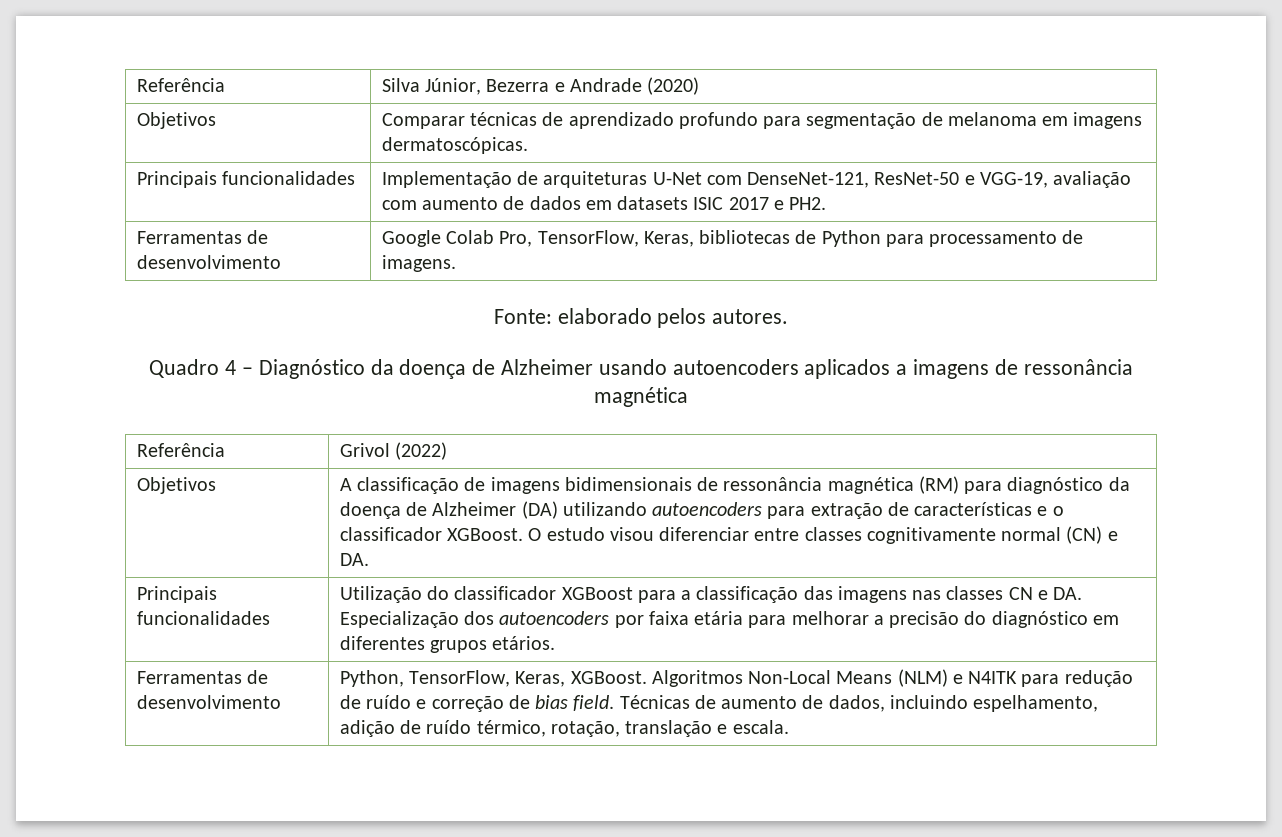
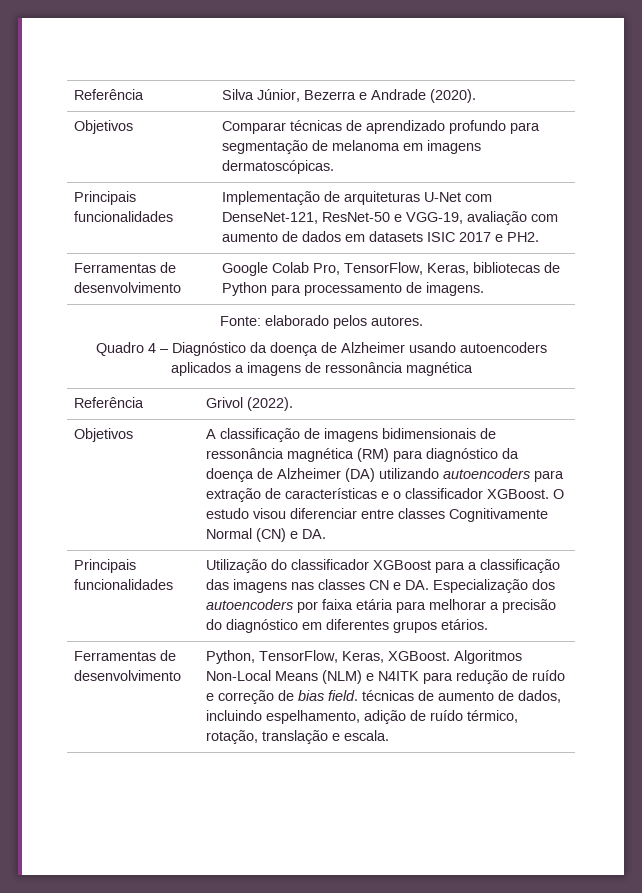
[647,77,700,95] (2020) -> [429,89,476,103] (2020).
[395,442,448,460] (2022) -> [246,397,293,411] (2022).
[866,527,1062,544] cognitivamente normal -> [448,508,548,522] [205,528,252,539] Cognitivamente Normal
[619,695,690,709] Técnicas -> [361,690,414,701] técnicas

